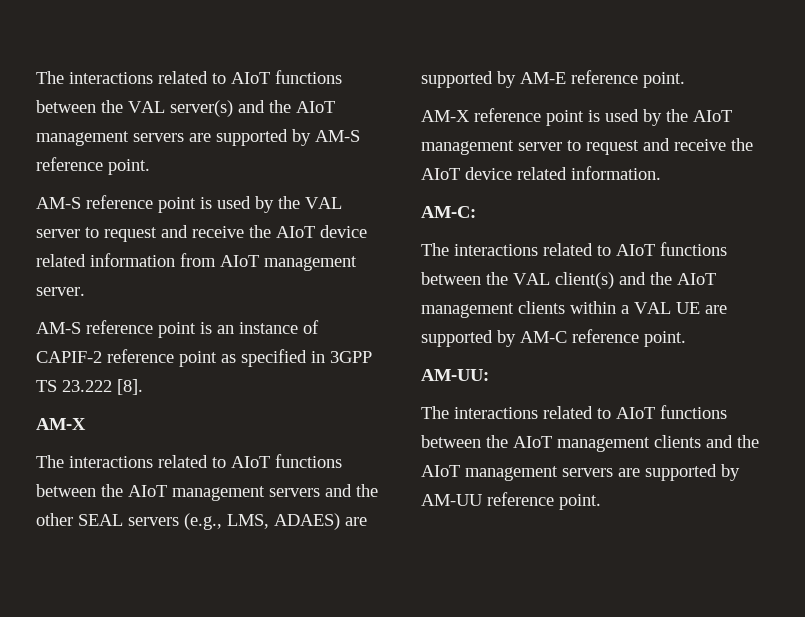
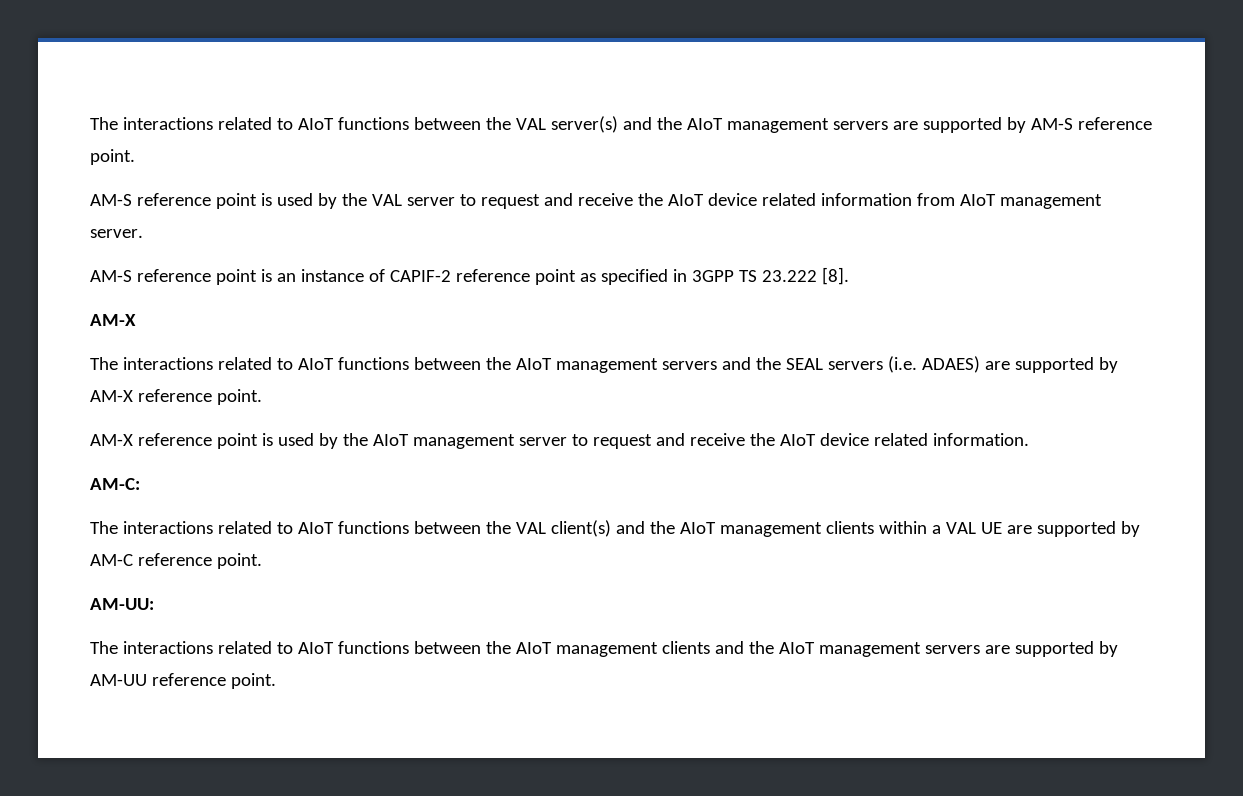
[36,513,73,526] other -> (781, 363) none
[184,513,269,530] (e.g., LMS, -> [887,356,917,373] (i.e.
[520,72,566,84] AM-E -> [90,390,133,402] AM-X

